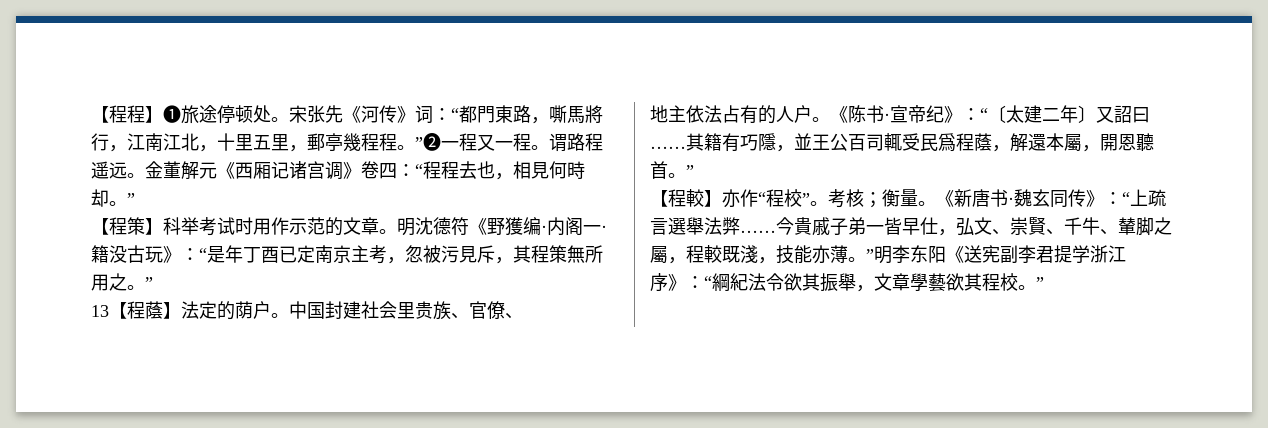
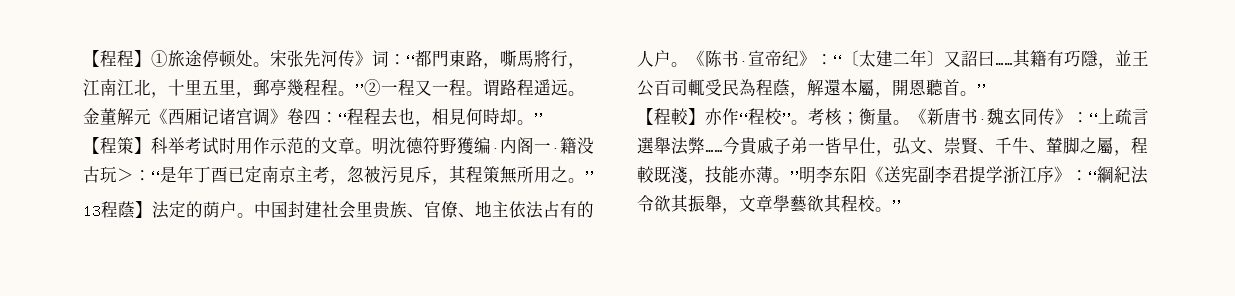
[163,105,181,123] ❶ -> [151,50,168,67] ①
[343,106,361,123] 《 -> (321, 58) none
[415,133,441,151] ”❷ -> [355,79,381,96] ”②
[469,218,487,235] 《 -> (440, 145) none
[163,246,181,263] 》 -> [117,168,134,181] ＞
[109,302,127,319] 【 -> (101, 211) none
(523, 316) // -> (475, 215) none
[938,133,956,152] 爲 -> [739,79,756,96] 為

